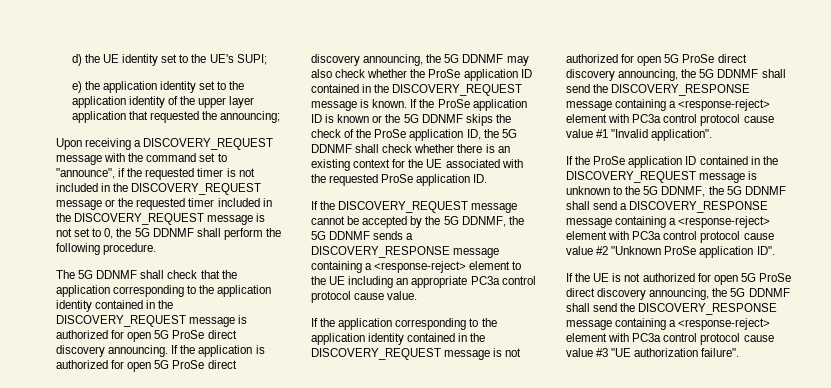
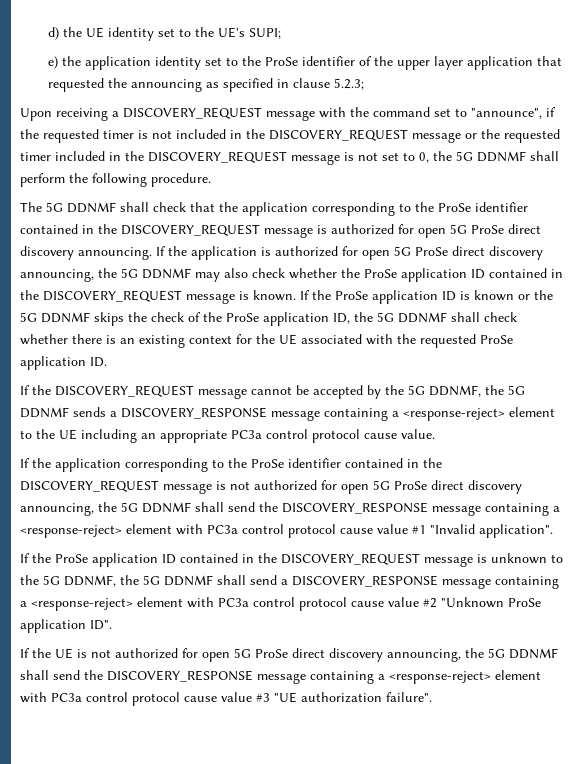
[71,96,165,108] application identity -> [264,56,355,66] ProSe identifier
[220,111,281,123] announcing; -> [130,78,364,92] announcing as specified in clause 5.2.3;
[217,285,272,297] [56,300,92,312] application identity -> [438,202,528,212] ProSe identifier
[311,333,405,345] application identity -> [251,458,341,468] ProSe identifier

